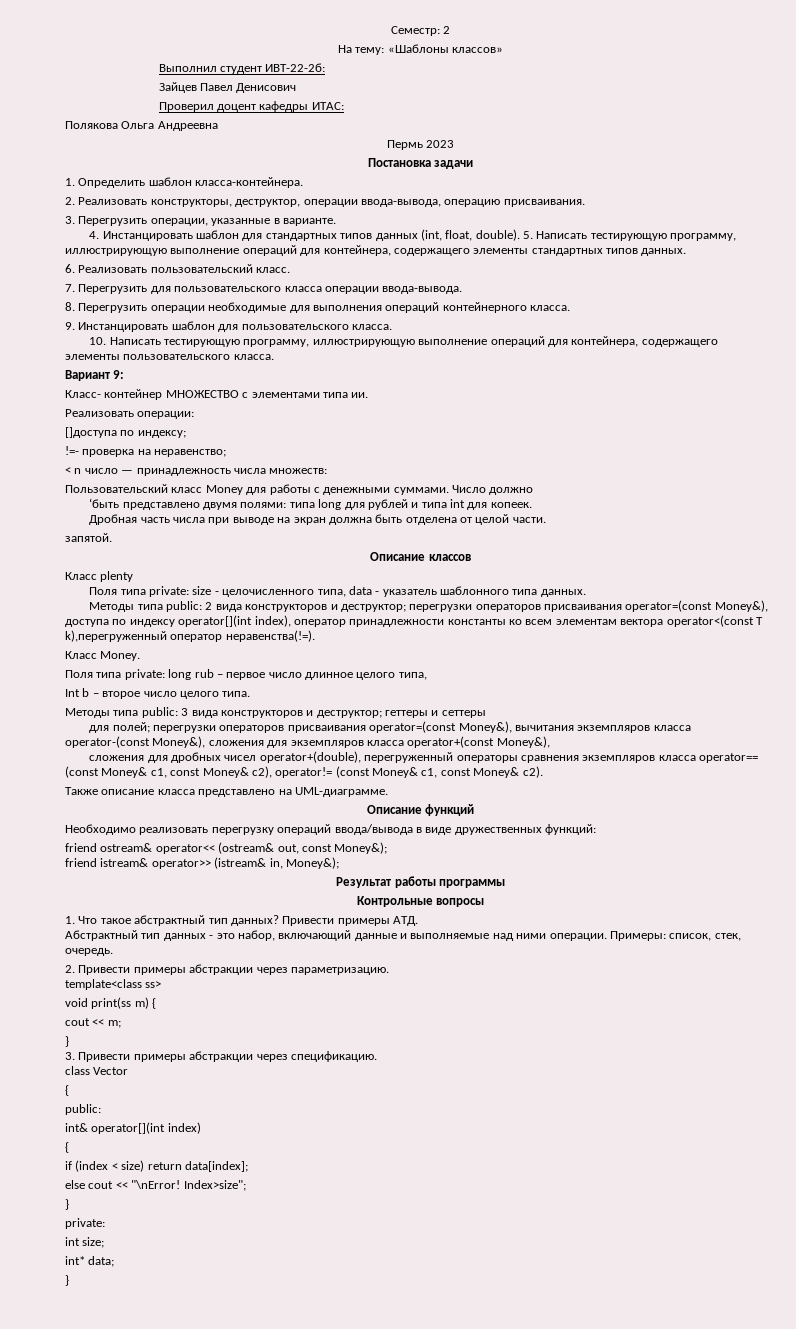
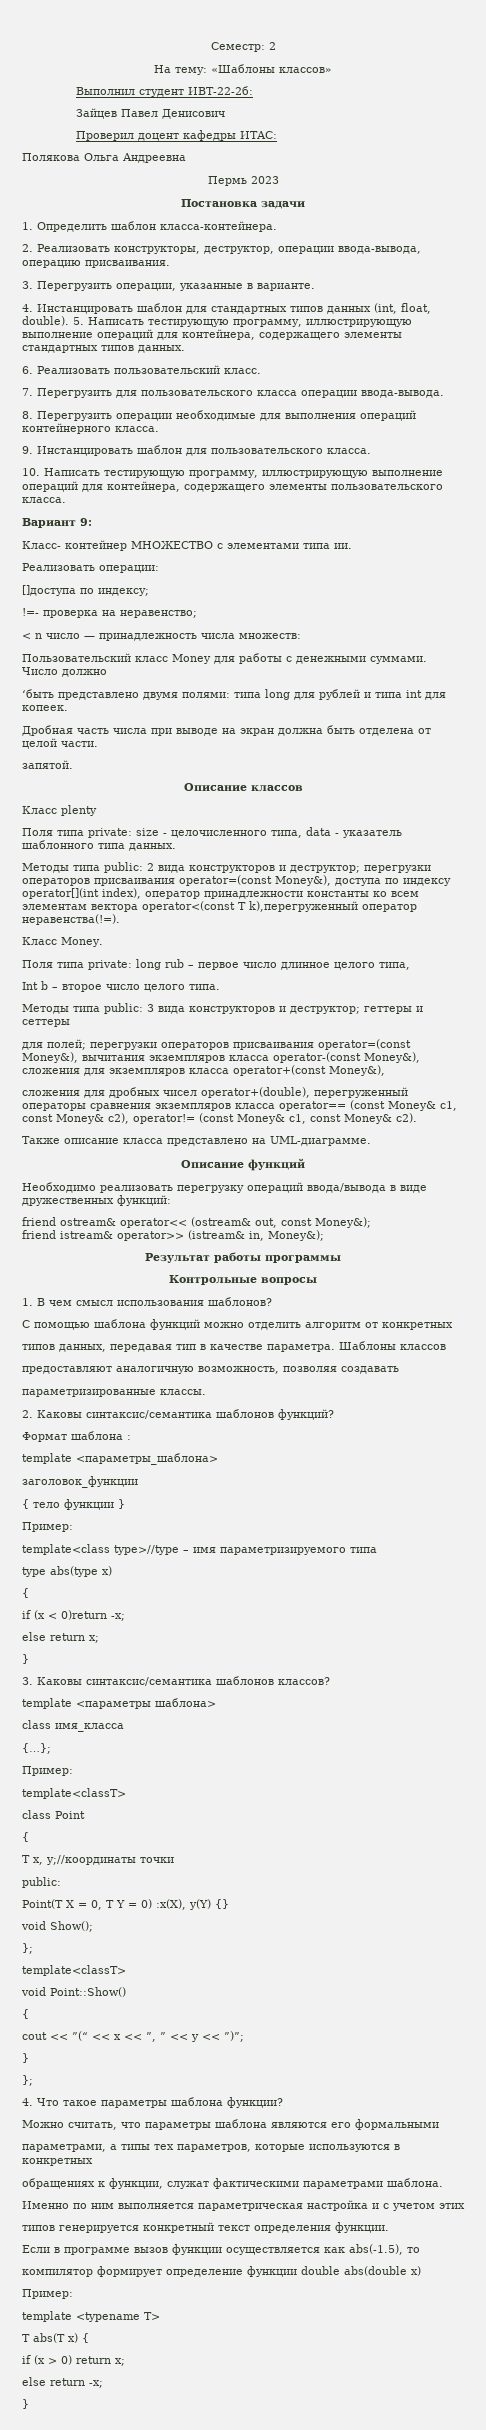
[78,915,418,926] [65,930,741,941] [65,948,113,956] [65,964,389,975] [65,979,162,990] [65,997,157,1009] [65,1018,121,1028] [65,1036,69,1047] [65,1051,377,1062] [65,1066,129,1075] [65,1085,69,1096] [65,1104,101,1115] [65,1122,201,1134] [65,1142,69,1153] [65,1160,248,1172] [65,1180,246,1191] [65,1199,69,1210] [65,1218,105,1229] [65,1237,105,1248] [65,1256,115,1267] Что такое абстрактный тип данных? Привести примеры АТД. // Абстрактный тип данных - это набор, включающий данные и выполняемые над ними операции. Примеры: список, стек, очередь. // 2. Привести примеры абстракции через параметризацию. // template<class ss> // void print(ss m) { // cout << m; // } // 3. Привести примеры абстракции через спецификацию. // class Vector // { // public: // int& operator[](int index) // { // if (index < size) return data[index]; // else cout << "\nError! Index>size"; // } // private: // int size; // int* data; -> [37,1297,272,1306] [22,1319,453,1330] [22,1341,446,1352] [22,1366,399,1374] [22,1389,206,1397] [22,1409,334,1420] [22,1431,131,1442] [22,1453,218,1465] [22,1476,138,1488] [22,1499,125,1510] [22,1522,73,1532] [22,1544,377,1555] [22,1566,112,1577] [22,1588,29,1598] [22,1610,125,1621] [22,1632,99,1643] [22,1654,29,1664] [22,1676,330,1686] [22,1698,216,1709] [22,1720,124,1732] [22,1743,51,1754] [22,1766,73,1776] [22,1788,126,1799] [22,1810,85,1819] [22,1832,29,1842] [22,1855,174,1865] [22,1877,61,1888] [22,1899,229,1910] [21,1921,93,1932] [22,1943,33,1954] [22,1965,126,1976] [21,1987,126,1997] [22,2009,29,2019] [22,2031,244,2042] [22,2053,29,2063] [22,2075,33,2086] [22,2097,283,2108] [22,2119,439,2130] [22,2144,400,2152] [22,2158,93,2166] [22,2178,443,2189] [22,2200,465,2211] [22,2222,389,2233] [22,2244,420,2255] [22,2266,421,2277] [22,2289,73,2299] [22,2311,160,2322] [22,2333,89,2343] [22,2355,125,2366] [22,2377,103,2388] В чем смысл использования шаблонов? // С помощью шаблона функций можно отделить алгоритм от конкретных // типов данных, передавая тип в качестве параметра. Шаблоны классов // предоставляют аналогичную возможность, позволяя создавать // параметризированные классы. // 2. Каковы синтаксис/семантика шаблонов функций? // Формат шаблона : // template <параметры_шаблона> // заголовок_функции // { тело функции } // Пример: // template<class type>//type – имя параметризируемого типа // type abs(type x) // { // if (x < 0)return -x; // else return x; // } // 3. Каковы синтаксис/семантика шаблонов классов? // template <параметры шаблона> // class имя_класса // {…}; // Пример: // template<classT> // class Point // { // T x, y;//координаты точки // public: // Point(T X = 0, T Y = 0) :x(X), y(Y) {} // void Show(); // }; // template<classT> // void Point::Show() // { // cout << ”(“ << x << ”, ” << y << ”)”; // } // }; // 4. Что такое параметры шаблона функции? // Можно считать, что параметры шаблона являются его формальными // параметрами, а типы тех параметров, которые используются в конкретных // обращениях к функции, служат фактическими параметрами шаблона. // Именно по ним выполняется параметрическая настройка и с учетом этих // типов генерируется конкретный текст определения функции. // Если в программе вызов функции осуществляется как abs(-1.5), то // компилятор формирует определение функции double abs(double x) // Пример: // template <typename T> // T abs(T x) { // if (x > 0) return x; // else return -x;

